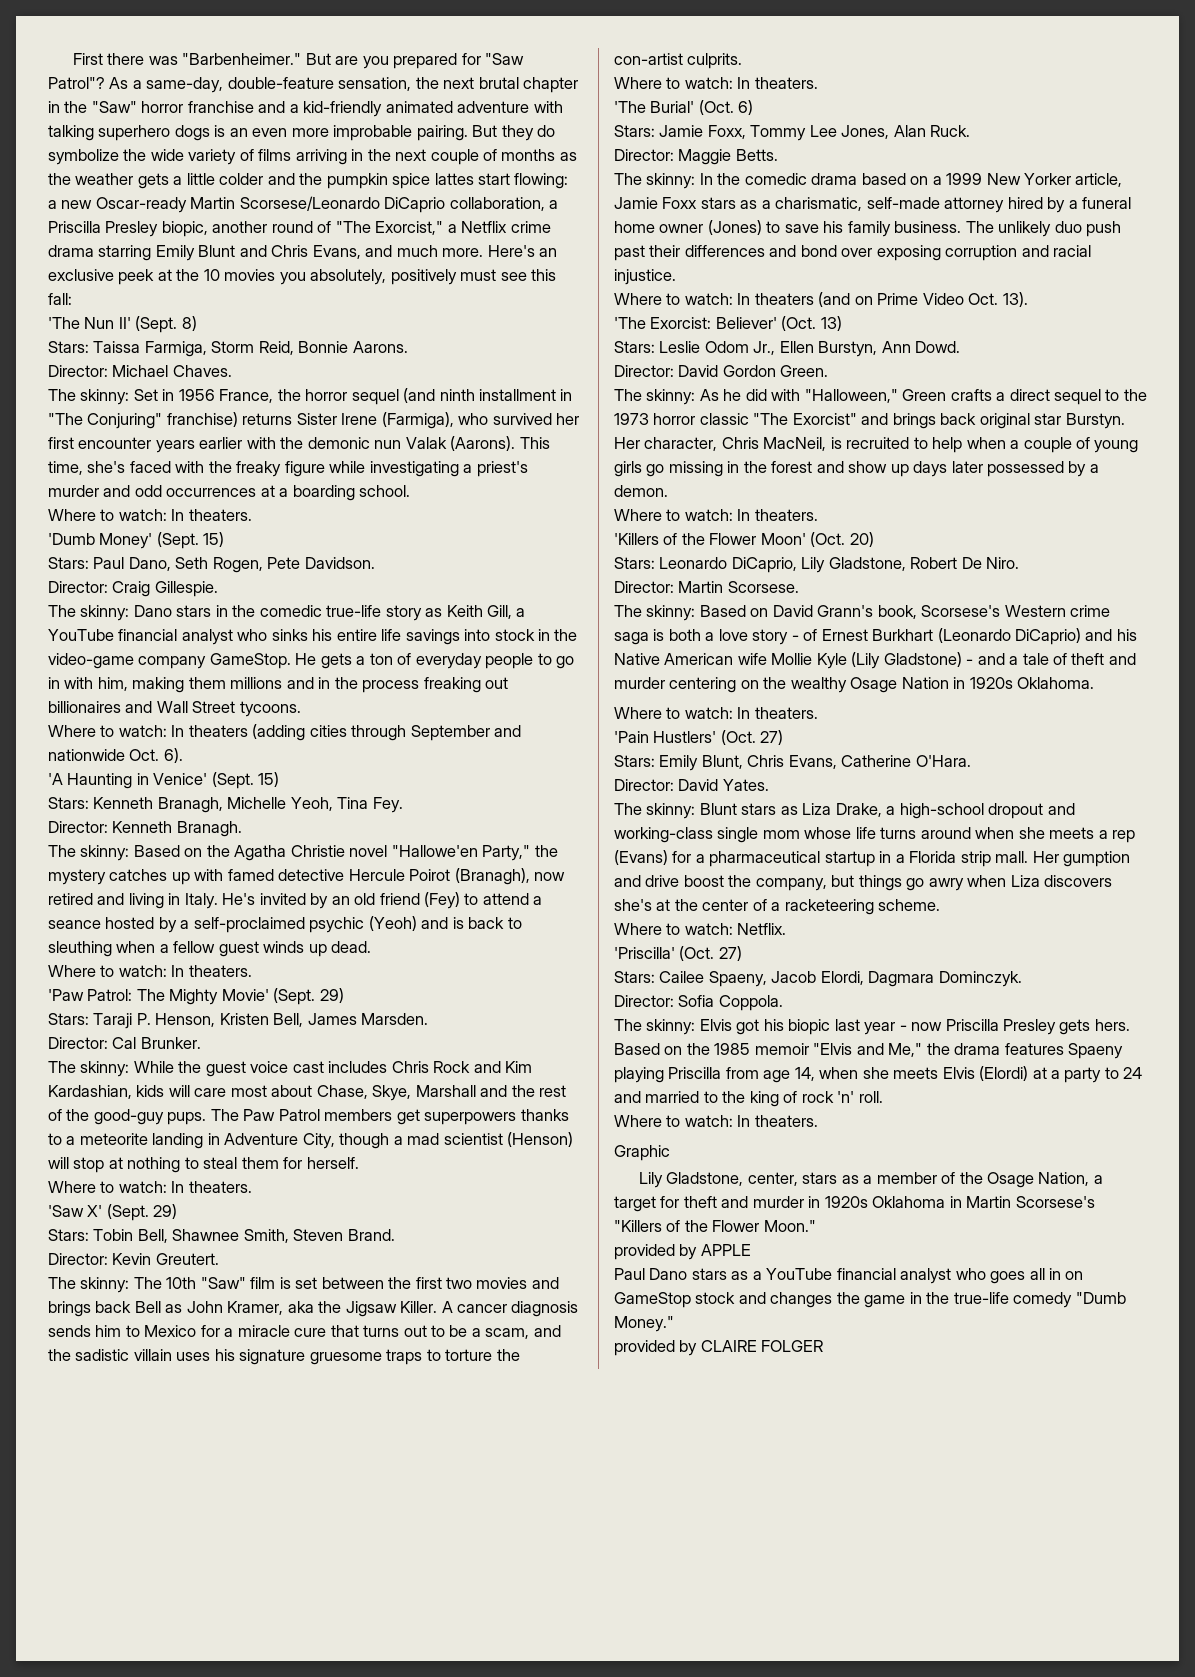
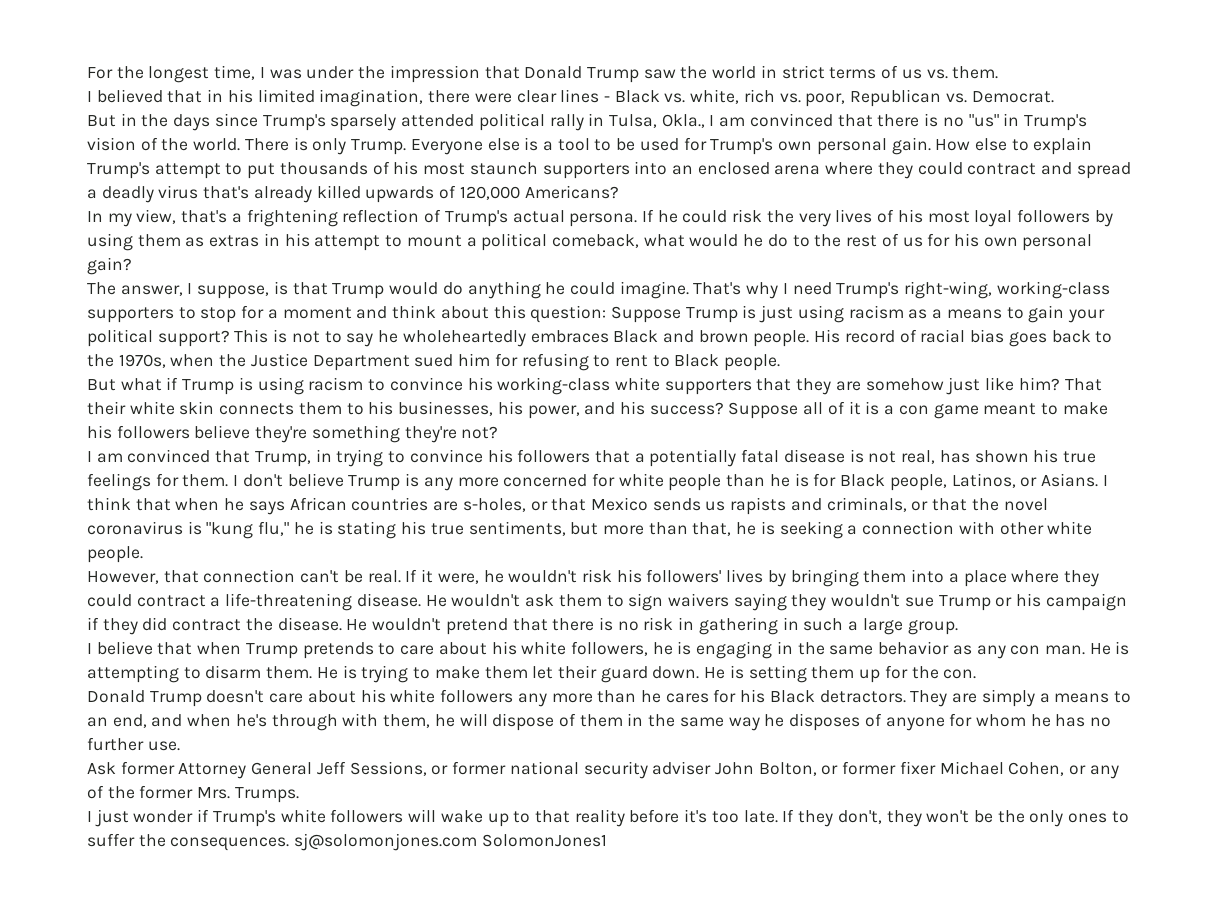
[72,53,524,69] [48,77,579,93] [48,101,563,117] [48,125,556,141] [48,149,577,165] [48,173,569,189] [48,196,559,213] [48,221,551,237] [48,245,558,261] [48,269,557,285] [48,293,72,305] [48,316,197,333] [48,341,408,357] [48,365,232,377] [48,388,573,405] [48,412,580,429] [48,436,550,453] [48,461,528,477] [48,485,411,501] [48,509,252,521] [48,532,225,549] [48,557,375,573] [48,581,218,597] [48,605,526,621] [48,629,578,645] [48,653,575,669] [48,677,509,693] [48,701,301,717] [48,724,522,741] [48,748,183,763] [48,772,280,789] [48,797,403,813] [48,821,242,837] [48,845,558,861] [48,868,566,885] [48,892,543,909] [48,916,522,933] [48,941,372,957] [48,965,252,977] [48,988,344,1005] [48,1013,429,1029] [48,1037,201,1049] [48,1061,533,1077] [48,1085,567,1101] [48,1109,569,1125] [48,1132,574,1149] [48,1157,359,1173] [48,1181,252,1193] [48,1204,178,1221] [48,1229,395,1243] [48,1253,219,1265] [48,1277,559,1293] [48,1301,579,1317] [48,1325,561,1339] [48,1349,520,1365] [614,53,743,69] [614,77,818,89] [614,100,754,115] [614,125,971,141] [614,149,778,165] [614,173,1123,189] [614,197,1132,213] [614,220,1122,237] [614,245,1092,261] [614,269,676,285] [614,292,1028,307] [614,316,842,331] [614,341,961,357] [614,365,829,377] [614,389,1147,405] [614,413,1125,429] [614,437,1139,453] [614,461,1099,477] [614,485,668,497] [614,509,818,521] [614,532,874,547] [614,557,1020,573] [614,581,799,593] [614,605,1111,621] [614,628,1137,645] [614,652,1136,669] [614,677,1095,693] [614,707,818,719] [614,730,784,745] [614,755,971,771] [614,779,769,791] [614,803,1075,819] [614,827,1136,843] [614,850,1131,867] [614,875,1113,891] [614,899,941,915] [614,923,787,935] [614,946,742,961] [614,971,1022,987] [614,995,783,1011] [614,1019,1130,1035] [614,1043,1124,1059] [614,1066,1143,1083] [614,1091,883,1107] [614,1115,818,1127] [614,1145,670,1161] [638,1172,1103,1188] [614,1196,1095,1212] [614,1220,816,1232] [614,1244,751,1260] [614,1268,1084,1284] [614,1292,1126,1308] [614,1316,674,1332] [614,1340,824,1356] First there was "Barbenheimer." But are you prepared for "Saw Patrol"? As a same-day, double-feature sensation, the next brutal chapter in the "Saw" horror franchise and a kid-friendly animated adventure with talking superhero dogs is an even more improbable pairing. But they do symbolize the wide variety of films arriving in the next couple of months as the weather gets a little colder and the pumpkin spice lattes start flowing: a new Oscar-ready Martin Scorsese/Leonardo DiCaprio collaboration, a Priscilla Presley biopic, another round of "The Exorcist," a Netflix crime drama starring Emily Blunt and Chris Evans, and much more. Here's an exclusive peek at the 10 movies you absolutely, positively must see this fall: // 'The Nun II' (Sept. 8) // Stars: Taissa Farmiga, Storm Reid, Bonnie Aarons. // Director: Michael Chaves. // The skinny: Set in 1956 France, the horror sequel (and ninth installment in "The Conjuring" franchise) returns Sister Irene (Farmiga), who survived her first encounter years earlier with the demonic nun Valak (Aarons). This time, she's faced with the freaky figure while investigating a priest's murder and odd occurrences at a boarding school. // Where to watch: In theaters. // 'Dumb Money' (Sept. 15) // Stars: Paul Dano, Seth Rogen, Pete Davidson. // Director: Craig Gillespie. // The skinny: Dano stars in the comedic true-life story as Keith Gill, a YouTube financial analyst who sinks his entire life savings into stock in the video-game company GameStop. He gets a ton of everyday people to go in with him, making them millions and in the process freaking out billionaires and Wall Street tycoons. // Where to watch: In theaters (adding cities through September and nationwide Oct. 6). // 'A Haunting in Venice' (Sept. 15) // Stars: Kenneth Branagh, Michelle Yeoh, Tina Fey. // Director: Kenneth Branagh. // The skinny: Based on the Agatha Christie novel "Hallowe'en Party," the mystery catches up with famed detective Hercule Poirot (Branagh), now retired and living in Italy. He's invited by an old friend (Fey) to attend a seance hosted by a self-proclaimed psychic (Yeoh) and is back to sleuthing when a fellow guest winds up dead. // Where to watch: In theaters. // 'Paw Patrol: The Mighty Movie' (Sept. 29) // Stars: Taraji P. Henson, Kristen Bell, James Marsden. // Director: Cal Brunker. // The skinny: While the guest voice cast includes Chris Rock and Kim Kardashian, kids will care most about Chase, Skye, Marshall and the rest of the good-guy pups. The Paw Patrol members get superpowers thanks to a meteorite landing in Adventure City, though a mad scientist (Henson) will stop at nothing to steal them for herself. // Where to watch: In theaters. // 'Saw X' (Sept. 29) // Stars: Tobin Bell, Shawnee Smith, Steven Brand. // Director: Kevin Greutert. // The skinny: The 10th "Saw" film is set between the first two movies and brings back Bell as John Kramer, aka the Jigsaw Killer. A cancer diagnosis sends him to Mexico for a miracle cure that turns out to be a scam, and the sadistic villain uses his signature gruesome traps to torture the con-artist culprits. // Where to watch: In theaters. // 'The Burial' (Oct. 6) // Stars: Jamie Foxx, Tommy Lee Jones, Alan Ruck. // Director: Maggie Betts. // The skinny: In the comedic drama based on a 1999 New Yorker article, Jamie Foxx stars as a charismatic, self-made attorney hired by a funeral home owner (Jones) to save his family business. The unlikely duo push past their differences and bond over exposing corruption and racial injustice. // Where to watch: In theaters (and on Prime Video Oct. 13). // 'The Exorcist: Believer' (Oct. 13) // Stars: Leslie Odom Jr., Ellen Burstyn, Ann Dowd. // Director: David Gordon Green. // The skinny: As he did with "Halloween," Green crafts a direct sequel to the 1973 horror classic "The Exorcist" and brings back original star Burstyn. Her character, Chris MacNeil, is recruited to help when a couple of young girls go missing in the forest and show up days later possessed by a demon. // Where to watch: In theaters. // 'Killers of the Flower Moon' (Oct. 20) // Stars: Leonardo DiCaprio, Lily Gladstone, Robert De Niro. // Director: Martin Scorsese. // The skinny: Based on David Grann's book, Scorsese's Western crime saga is both a love story - of Ernest Burkhart (Leonardo DiCaprio) and his Native American wife Mollie Kyle (Lily Gladstone) - and a tale of theft and murder centering on the wealthy Osage Nation in 1920s Oklahoma. // Where to watch: In theaters. // 'Pain Hustlers' (Oct. 27) // Stars: Emily Blunt, Chris Evans, Catherine O'Hara. // Director: David Yates. // The skinny: Blunt stars as Liza Drake, a high-school dropout and working-class single mom whose life turns around when she meets a rep (Evans) for a pharmaceutical startup in a Florida strip mall. Her gumption and drive boost the company, but things go awry when Liza discovers she's at the center of a racketeering scheme. // Where to watch: Netflix. // 'Priscilla' (Oct. 27) // Stars: Cailee Spaeny, Jacob Elordi, Dagmara Dominczyk. // Director: Sofia Coppola. // The skinny: Elvis got his biopic last year - now Priscilla Presley gets hers. Based on the 1985 memoir "Elvis and Me," the drama features Spaeny playing Priscilla from age 14, when she meets Elvis (Elordi) at a party to 24 and married to the king of rock 'n' roll. // Where to watch: In theaters. // Graphic // Lily Gladstone, center, stars as a member of the Osage Nation, a target for theft and murder in 1920s Oklahoma in Martin Scorsese's "Killers of the Flower Moon." // provided by APPLE // Paul Dano stars as a YouTube financial analyst who goes all in on GameStop stock and changes the game in the true-life comedy "Dumb Money." // provided by CLAIRE FOLGER -> [87,65,999,83] [87,89,1054,107] [87,113,1087,131] [87,137,1093,155] [87,161,1131,179] [87,185,619,203] [87,209,1113,227] [87,233,1093,251] [87,257,132,275] [87,281,1110,299] [87,305,1105,323] [87,329,1113,347] [87,353,781,371] [87,377,1102,395] [87,401,1108,419] [87,425,499,443] [87,449,1096,467] [87,473,1108,491] [87,497,1048,515] [87,521,1093,539] [87,546,143,563] [87,569,1099,587] [87,593,1127,611] [87,617,958,635] [87,641,1130,659] [87,665,977,683] [87,689,1131,707] [87,713,1112,731] [87,737,180,751] [87,761,1119,779] [87,785,299,803] [87,809,1129,827] [87,833,607,851] For the longest time, I was under the impression that Donald Trump saw the world in strict terms of us vs. them. // I believed that in his limited imagination, there were clear lines - Black vs. white, rich vs. poor, Republican vs. Democrat. // But in the days since Trump's sparsely attended political rally in Tulsa, Okla., I am convinced that there is no "us" in Trump's vision of the world. There is only Trump. Everyone else is a tool to be used for Trump's own personal gain. How else to explain Trump's attempt to put thousands of his most staunch supporters into an enclosed arena where they could contract and spread a deadly virus that's already killed upwards of 120,000 Americans? // In my view, that's a frightening reflection of Trump's actual persona. If he could risk the very lives of his most loyal followers by using them as extras in his attempt to mount a political comeback, what would he do to the rest of us for his own personal gain? // The answer, I suppose, is that Trump would do anything he could imagine. That's why I need Trump's right-wing, working-class supporters to stop for a moment and think about this question: Suppose Trump is just using racism as a means to gain your political support? This is not to say he wholeheartedly embraces Black and brown people. His record of racial bias goes back to the 1970s, when the Justice Department sued him for refusing to rent to Black people. // But what if Trump is using racism to convince his working-class white supporters that they are somehow just like him? That their white skin connects them to his businesses, his power, and his success? Suppose all of it is a con game meant to make his followers believe they're something they're not? // I am convinced that Trump, in trying to convince his followers that a potentially fatal disease is not real, has shown his true feelings for them. I don't believe Trump is any more concerned for white people than he is for Black people, Latinos, or Asians. I think that when he says African countries are s-holes, or that Mexico sends us rapists and criminals, or that the novel coronavirus is "kung flu," he is stating his true sentiments, but more than that, he is seeking a connection with other white people. // However, that connection can't be real. If it were, he wouldn't risk his followers' lives by bringing them into a place where they could contract a life-threatening disease. He wouldn't ask them to sign waivers saying they wouldn't sue Trump or his campaign if they did contract the disease. He wouldn't pretend that there is no risk in gathering in such a large group. // I believe that when Trump pretends to care about his white followers, he is engaging in the same behavior as any con man. He is attempting to disarm them. He is trying to make them let their guard down. He is setting them up for the con. // Donald Trump doesn't care about his white followers any more than he cares for his Black detractors. They are simply a means to an end, and when he's through with them, he will dispose of them in the same way he disposes of anyone for whom he has no further use. // Ask former Attorney General Jeff Sessions, or former national security adviser John Bolton, or former fixer Michael Cohen, or any of the former Mrs. Trumps. // I just wonder if Trump's white followers will wake up to that reality before it's too late. If they don't, they won't be the only ones to suffer the consequences. sj@solomonjones.com SolomonJones1

